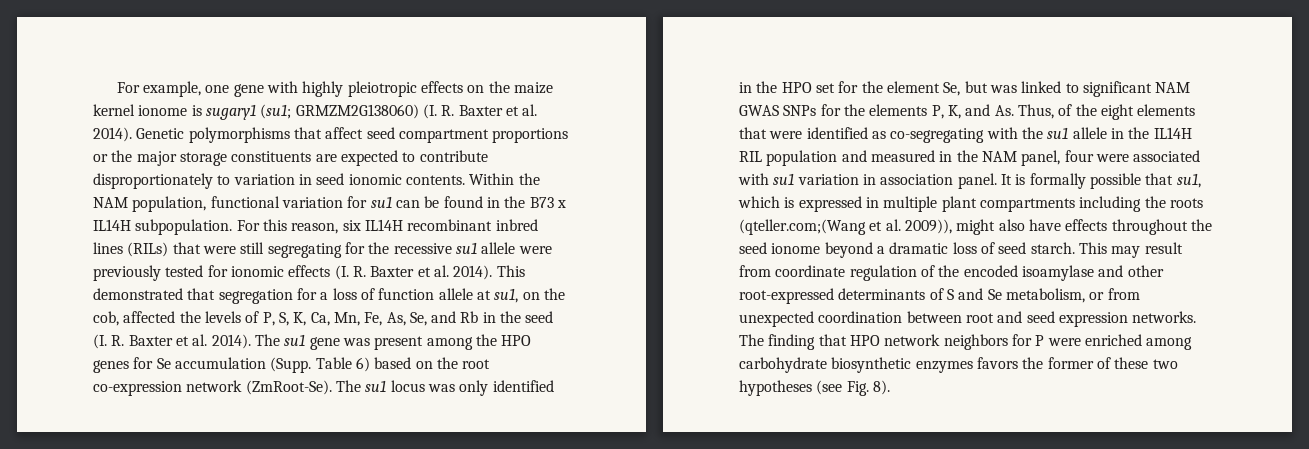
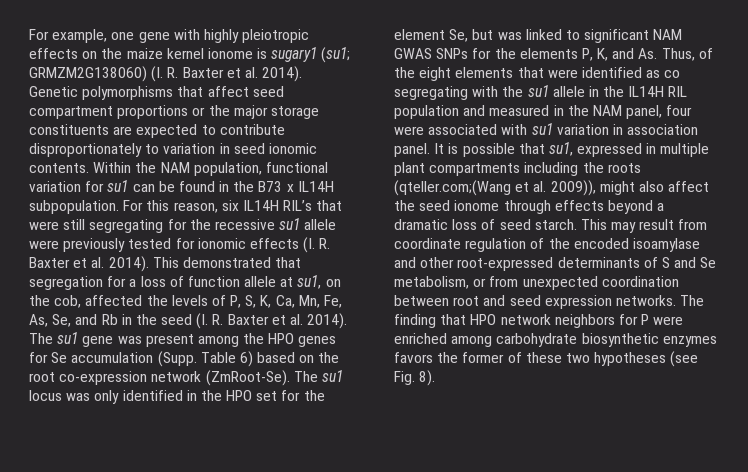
[407,219,538,231] [93,242,169,257] recombinant inbred lines (RILs) -> [283,200,313,211] RIL’s
[890,128,985,143] co-segregating -> [664,70,681,78] [394,86,468,100] co segregating
[1029,173,1086,189] formally -> (459, 148) none
[738,196,795,208] which is -> (573, 149) none
[1028,219,1188,235] have effects throughout -> [668,181,710,192] affect
(821, 248) none -> [503,200,604,214] through effects

